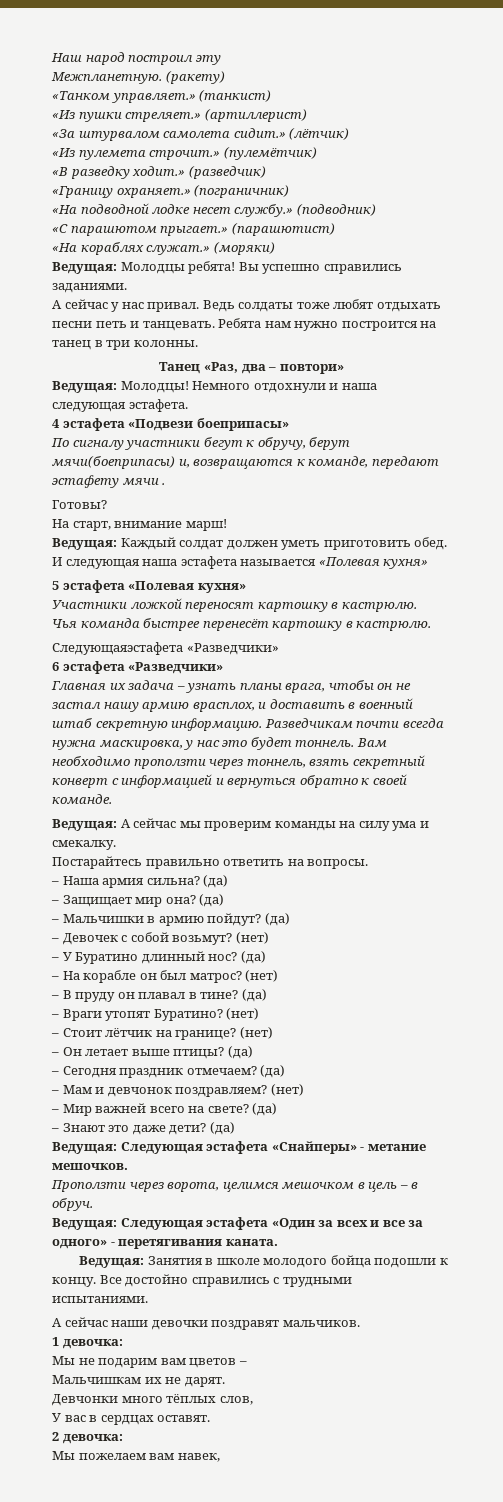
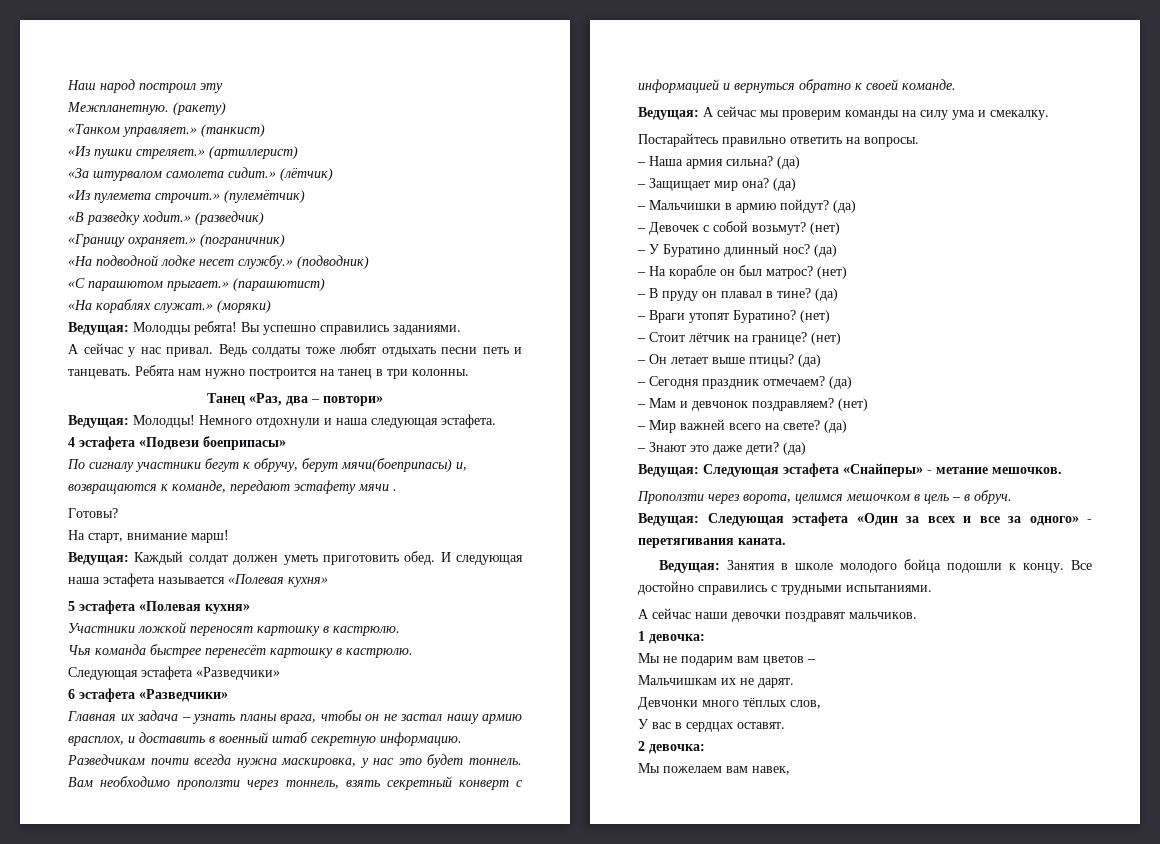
[52,642,183,655] Следующаяэстафета -> [68,666,193,680] Следующая эстафета

